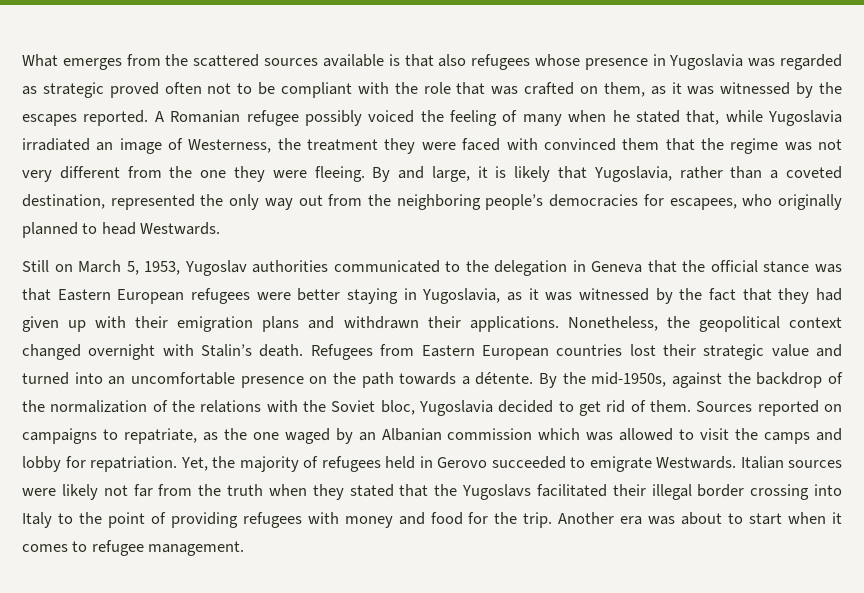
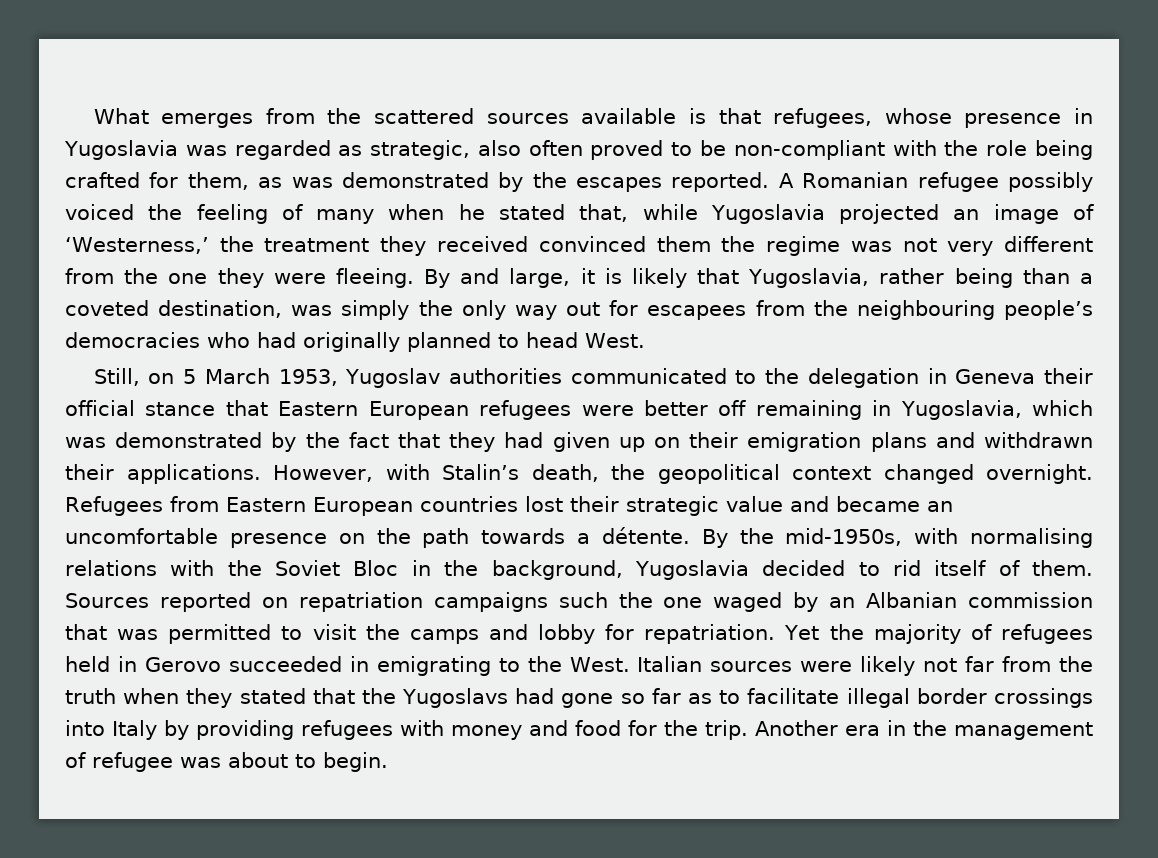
[438,54,531,70] also refugees -> [773,108,873,128] refugees,
[42,82,232,98] strategic proved often not -> [370,140,664,160] strategic, also often proved
[281,82,352,98] compliant -> [733,140,885,160] non-compliant
[456,82,791,97] that was crafted on them, as it was witnessed -> [1035,140,1094,160] [65,172,489,190] being crafted for them, as was demonstrated
[22,138,90,151] irradiated -> [839,204,940,224] projected
[188,139,272,153] Westerness, -> [65,237,209,254] ‘Westerness,’
[421,138,538,151] were faced with -> [436,236,528,252] received
[665,138,695,151] that -> (711, 244) none
(723, 172) none -> [954,268,1013,288] being
[110,194,195,210] represented -> [291,300,410,320] was simply
[328,194,481,210] from the neighboring -> [609,300,995,320] for escapees from the neighbouring
[643,194,773,210] for escapees, who -> [207,332,296,348] who had
[140,222,221,235] [22,260,139,275] Westwards. // Still on March 5, -> [585,333,645,348] [93,368,270,386] West. // Still, on 5 March
[647,260,706,273] that the -> [1044,368,1094,384] their
[814,264,842,273] was -> (216, 409) none
[347,288,649,304] staying in Yugoslavia, as it was witnessed -> [718,400,1094,420] [65,432,263,448] off remaining in Yugoslavia, which was demonstrated
[95,316,127,328] with -> [654,437,680,448] on
[567,316,843,332] [22,344,304,360] Nonetheless, the geopolitical context changed overnight with Stalin’s death. -> [273,464,1093,484] However, with Stalin’s death, the geopolitical context changed overnight.
[22,372,103,385] turned into -> [835,496,920,512] became
[672,372,843,388] [22,400,415,415] against the backdrop of the normalization of the relations with the Soviet bloc, -> [914,528,1094,548] [65,560,623,580] with normalising relations with the Soviet Bloc in the background,
[579,400,626,416] get rid -> [892,560,987,576] rid itself
[22,428,218,444] campaigns to repatriate, as -> [298,592,608,612] repatriation campaigns such
[538,428,674,441] which was allowed -> [65,624,272,644] that was permitted
[180,457,208,471] Yet, -> [784,625,820,640] Yet
[570,456,736,472] to emigrate Westwards. -> [349,656,630,676] in emigrating to the West.
[536,484,646,497] facilitated their -> [515,688,840,708] had gone so far as to facilitate
[750,484,810,500] crossing -> [994,688,1093,708] crossings
[57,512,166,528] to the point of -> [164,720,189,740] by
[648,512,843,525] [22,540,245,556] was about to start when it comes to refugee management. -> [887,720,1093,740] [65,752,388,772] in the management of refugee was about to begin.

